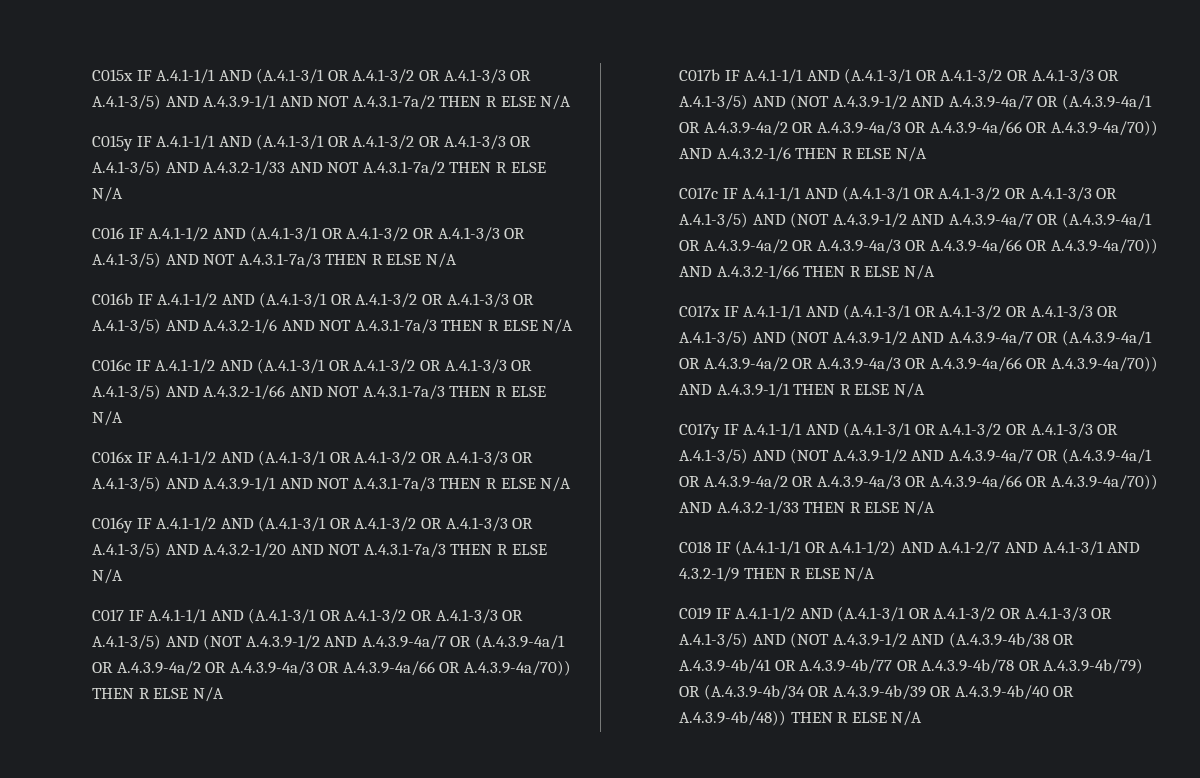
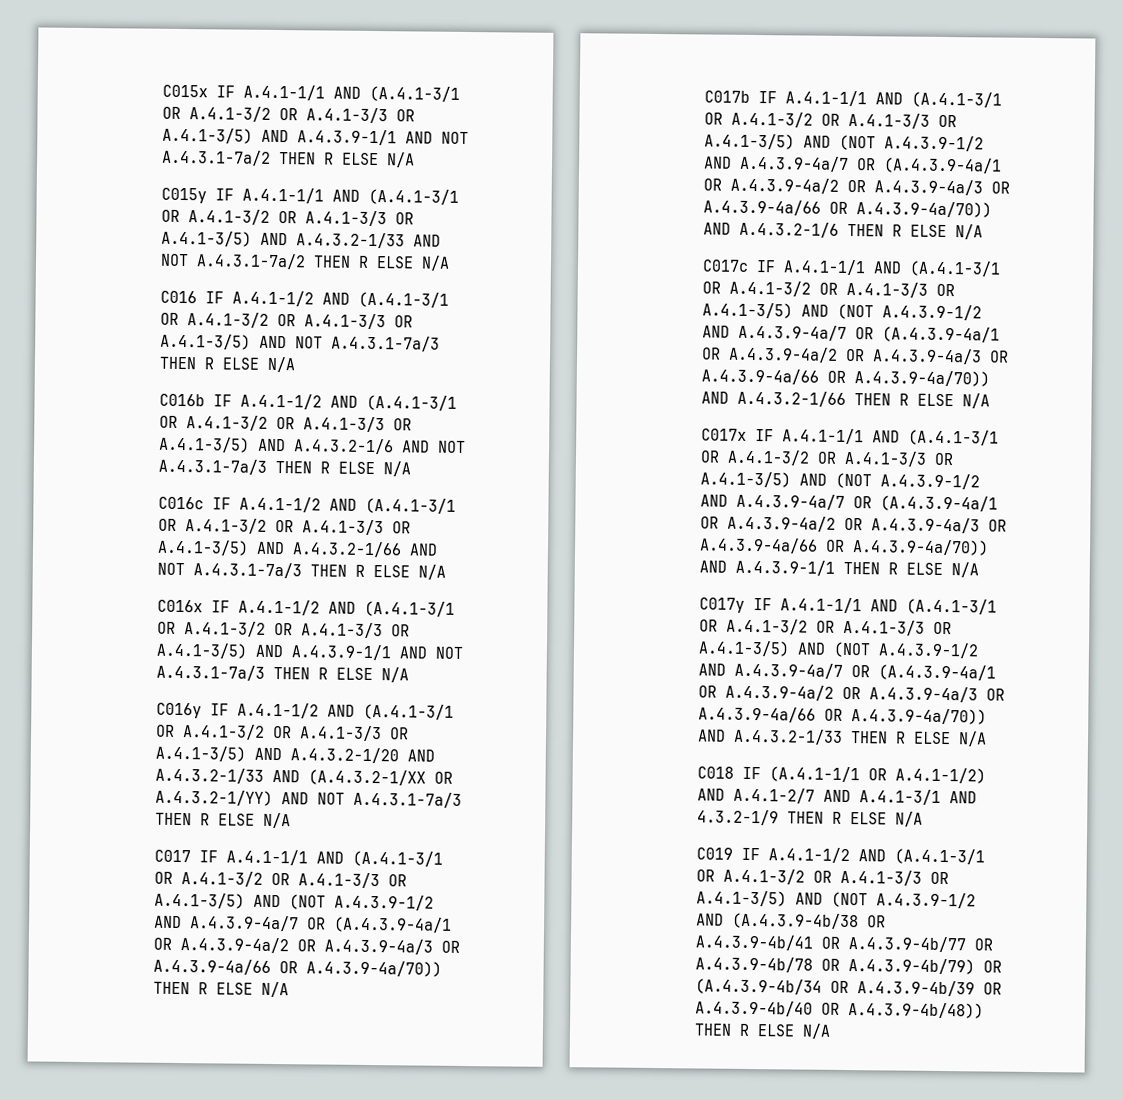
(324, 549) none -> [154,767,453,786] [154,789,309,806] A.4.3.2-1/33 AND (A.4.3.2-1/XX OR A.4.3.2-1/YY) AND

